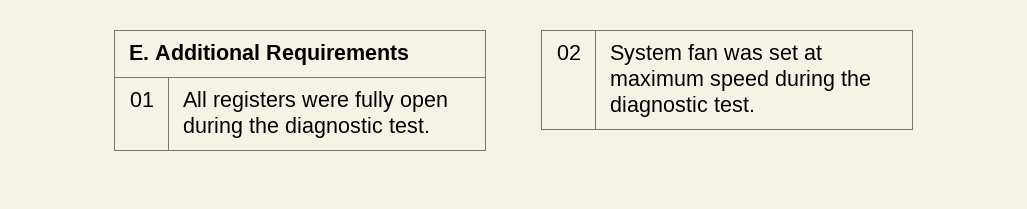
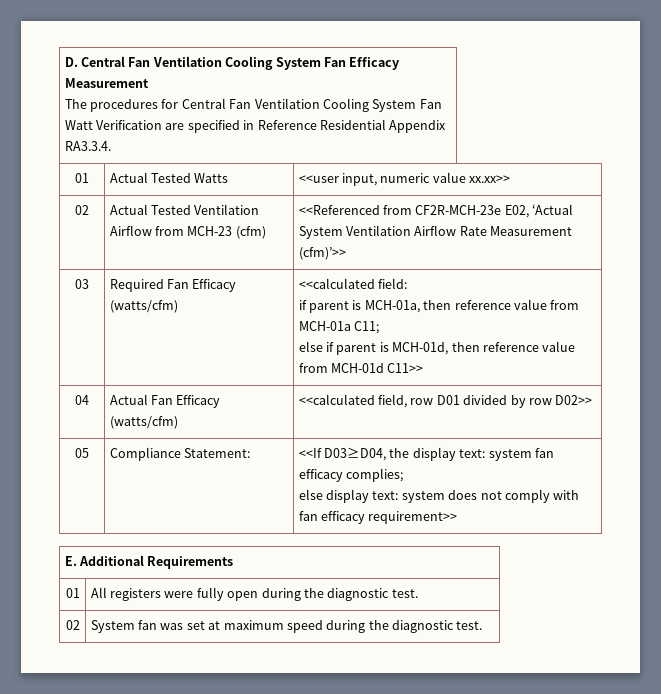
(128, 52) none -> [64,56,400,70] [64,78,149,88] [64,98,442,112] [64,119,447,133] [64,141,111,151] [75,173,89,183] [109,172,229,183] [298,172,511,186] [75,205,89,215] [109,204,260,215] [109,225,266,239] [298,204,574,218] [298,225,573,239] [298,247,346,260] [75,279,89,289] [109,279,237,292] [109,300,178,313] [298,278,408,289] [298,299,580,313] [298,321,380,334] [298,341,576,355] [298,363,424,373] [75,395,89,405] [109,394,221,408] [109,416,178,429] [298,394,593,408] [75,448,89,458] [109,447,251,461] [298,447,554,461] [298,468,404,482] [298,489,580,503] [298,511,458,524] D. Central Fan Ventilation Cooling System Fan Efficacy Measurement // The procedures for Central Fan Ventilation Cooling System Fan Watt Verification are specified in Reference Residential Appendix RA3.3.4. // 01 | Actual Tested Watts | <<user input, numeric value xx.xx>> // 02 | Actual Tested Ventilation Airflow from MCH-23 (cfm) | <<Referenced from CF2R-MCH-23e E02, ‘Actual System Ventilation Airflow Rate Measurement (cfm)’>> // 03 | Required Fan Efficacy (watts/cfm) | <<calculated field: // if parent is MCH-01a, then reference value from MCH-01a C11; // else if parent is MCH-01d, then reference value from MCH-01d C11>> // 04 | Actual Fan Efficacy (watts/cfm) | <<calculated field, row D01 divided by row D02>> // 05 | Compliance Statement: | <<If D03≥D04, the display text: system fan efficacy complies; // else display text: system does not comply with fan efficacy requirement>> //

